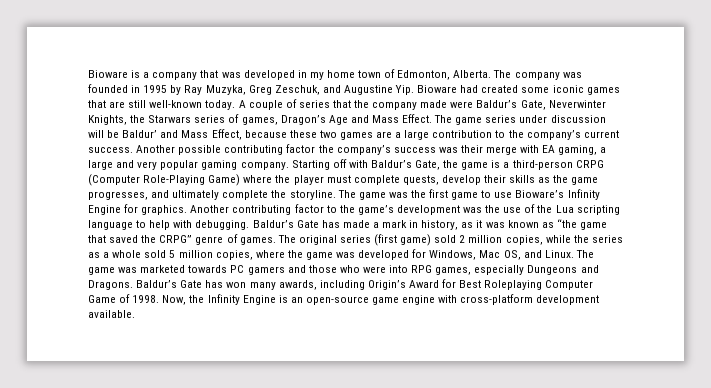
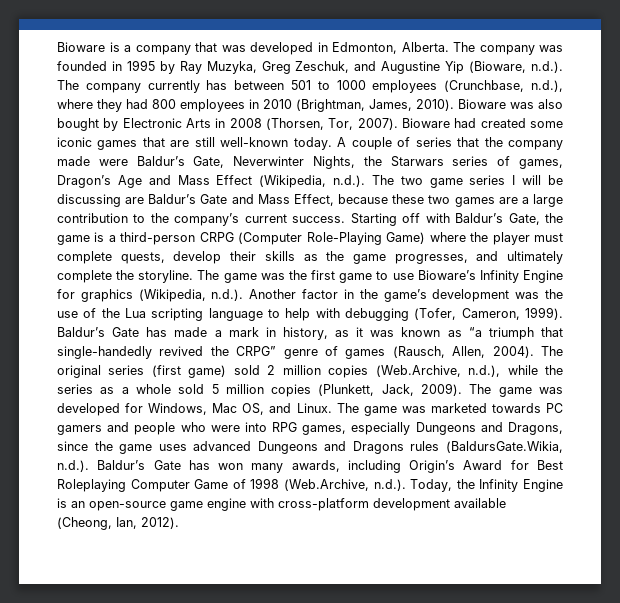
[309,69,396,80] my home town of -> (328, 47) none
[395,85,415,95] Yip. -> [445,61,563,74] [57,80,563,93] [57,99,563,112] [57,118,398,131] Yip (Bioware, n.d.). The company currently has between 501 to 1000 employees (Crunchbase, n.d.), where they had 800 employees in 2010 (Brightman, James, 2010). Bioware was also bought by Electronic Arts in 2008 (Thorsen, Tor, 2007).
[88,115,127,125] Knights, -> [313,156,355,169] Nights,
[402,114,606,125] [88,130,158,138] Effect. The game series under discussion will be Baldur’ -> [216,175,564,188] [57,194,228,207] Effect (Wikipedia, n.d.). The two game series I will be discussing are Baldur’s Gate
[136,144,607,155] [88,160,289,170] Another possible contributing factor the company’s success was their merge with EA gaming, a large and very popular gaming company. -> (346, 219) none
[141,204,337,215] graphics. Another contributing factor to -> [80,289,354,302] graphics (Wikipedia, n.d.). Another factor in
[195,220,250,230] debugging. -> [345,307,563,321] debugging (Tofer, Cameron, 1999).
[556,219,607,230] [88,234,276,245] “the game that saved the CRPG” genre of games. -> [468,327,563,340] [57,346,534,359] “a triumph that single-handedly revived the CRPG” genre of games (Rausch, Allen, 2004).
[505,235,543,245] copies, -> [328,365,501,378] copies (Web.Archive, n.d.),
[215,250,303,260] copies, where the -> [271,383,492,397] copies (Plunkett, Jack, 2009). The
[308,265,337,273] those -> [134,422,176,435] people
[88,280,133,290] Dragons. -> [508,422,563,435] [57,441,563,454] [57,460,89,472] Dragons, since the game uses advanced Dungeons and Dragons rules (BaldursGate.Wikia, n.d.).
[132,295,187,305] 1998. Now, -> [250,478,453,492] 1998 (Web.Archive, n.d.). Today,
[88,310,135,318] available. -> [454,498,506,508] [57,517,179,530] available (Cheong, Ian, 2012).

